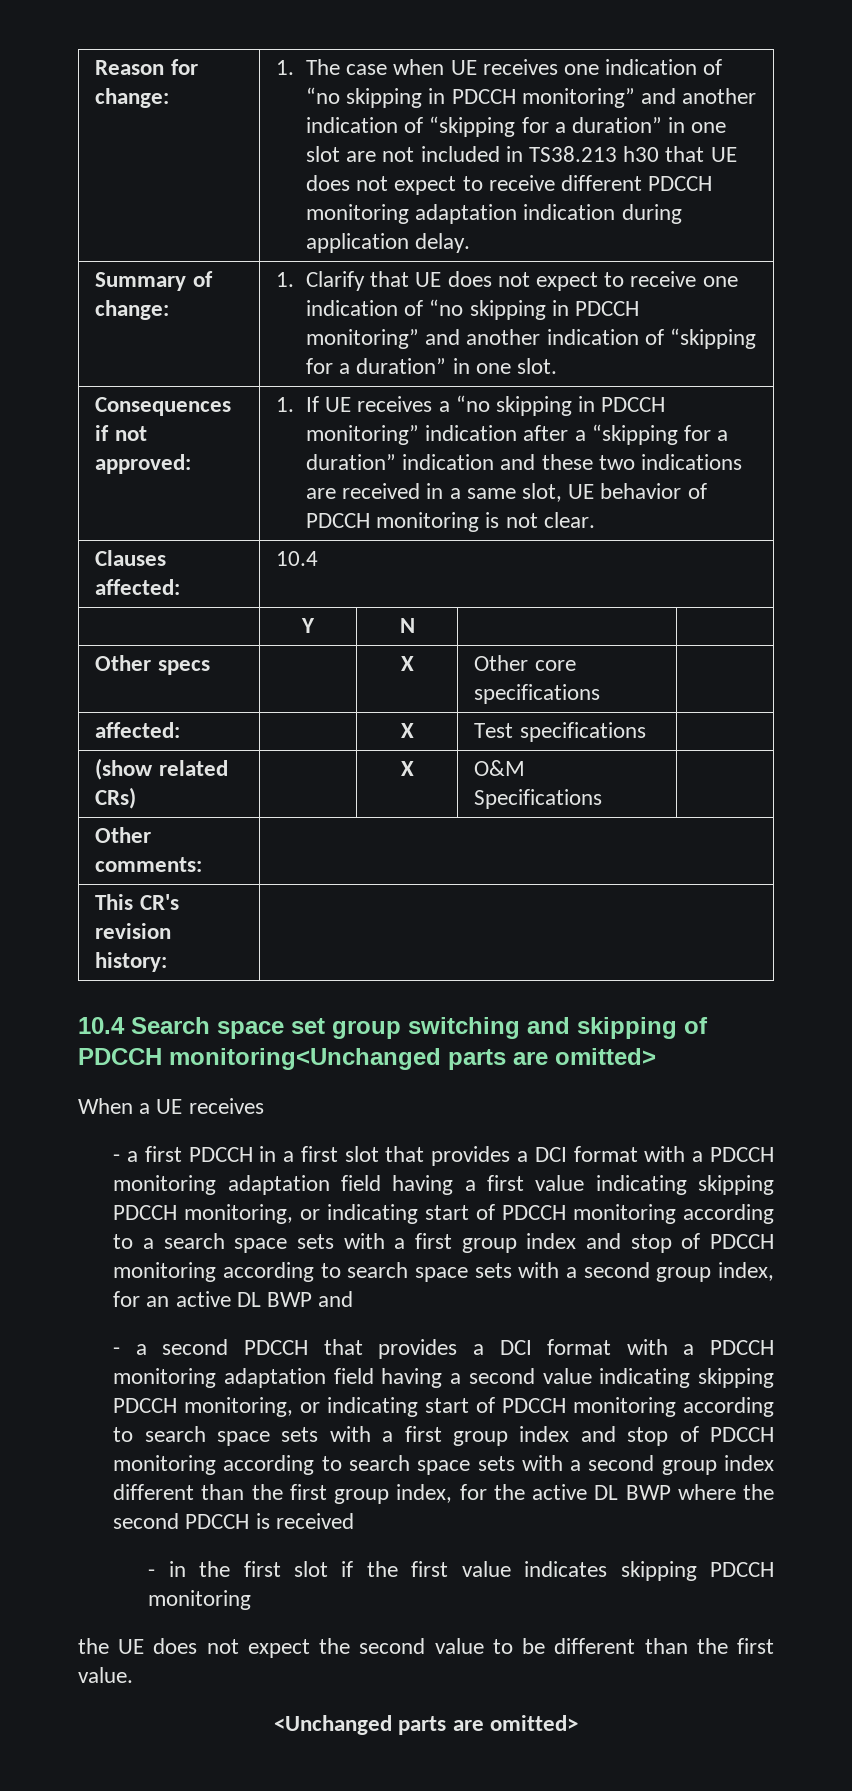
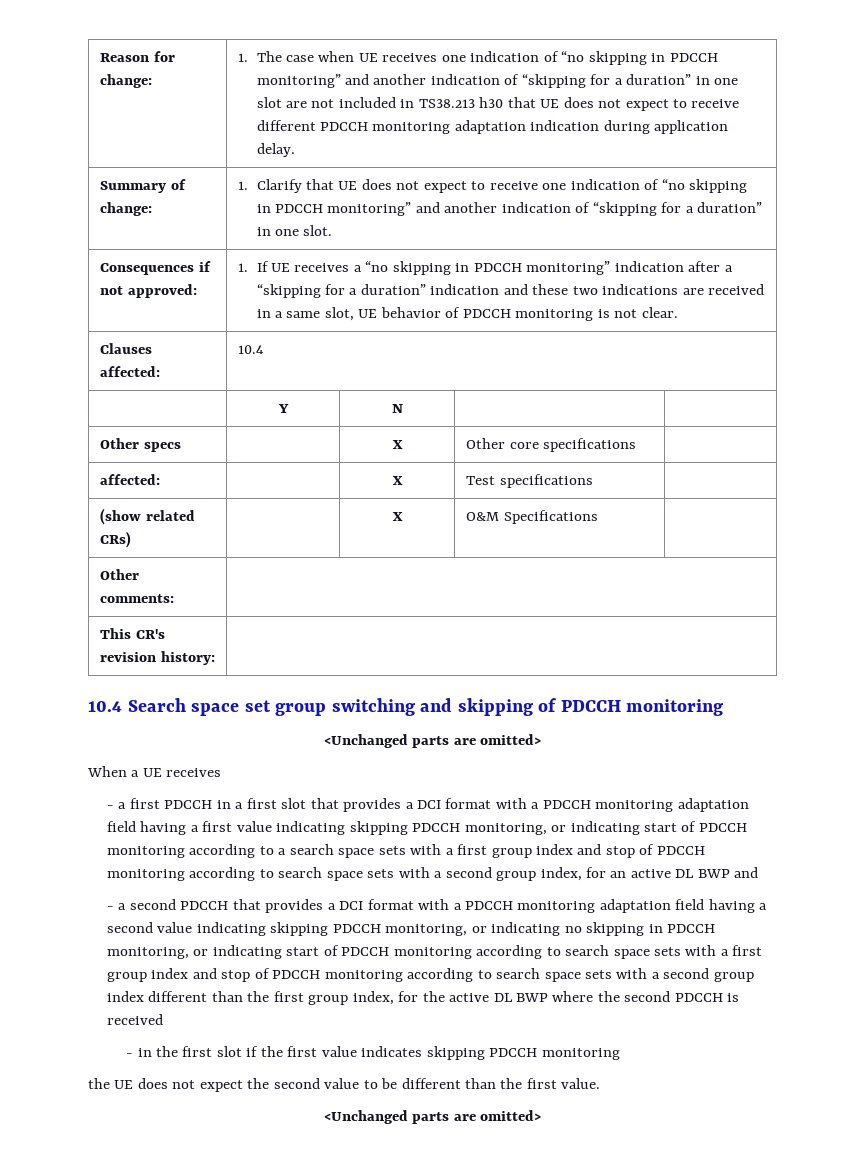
[169,1048,441,1070] monitoring<Unchanged -> [626,699,724,716] [323,734,408,748] monitoring // <Unchanged
(419, 1407) none -> [564,922,716,936] [107,945,282,959] no skipping in PDCCH monitoring, or indicating

